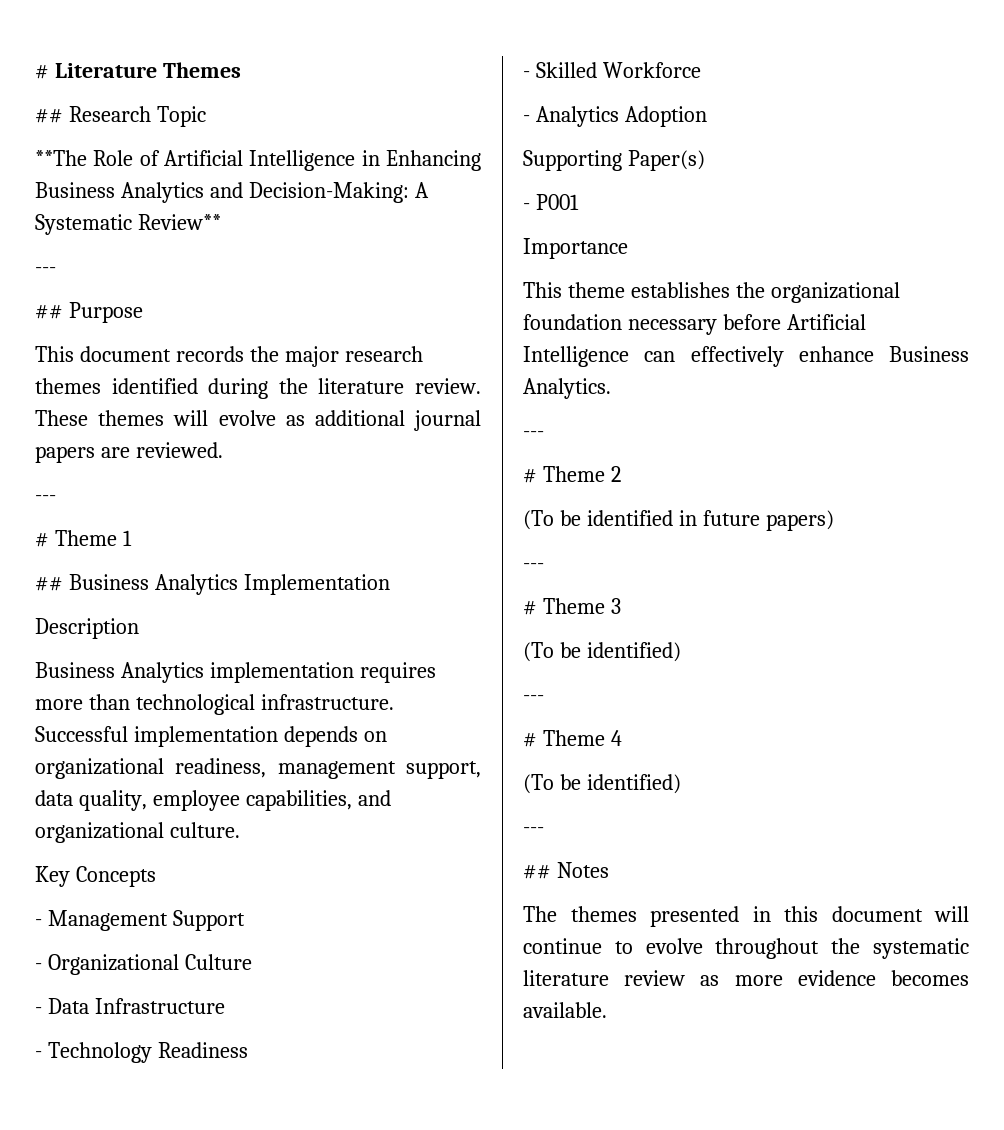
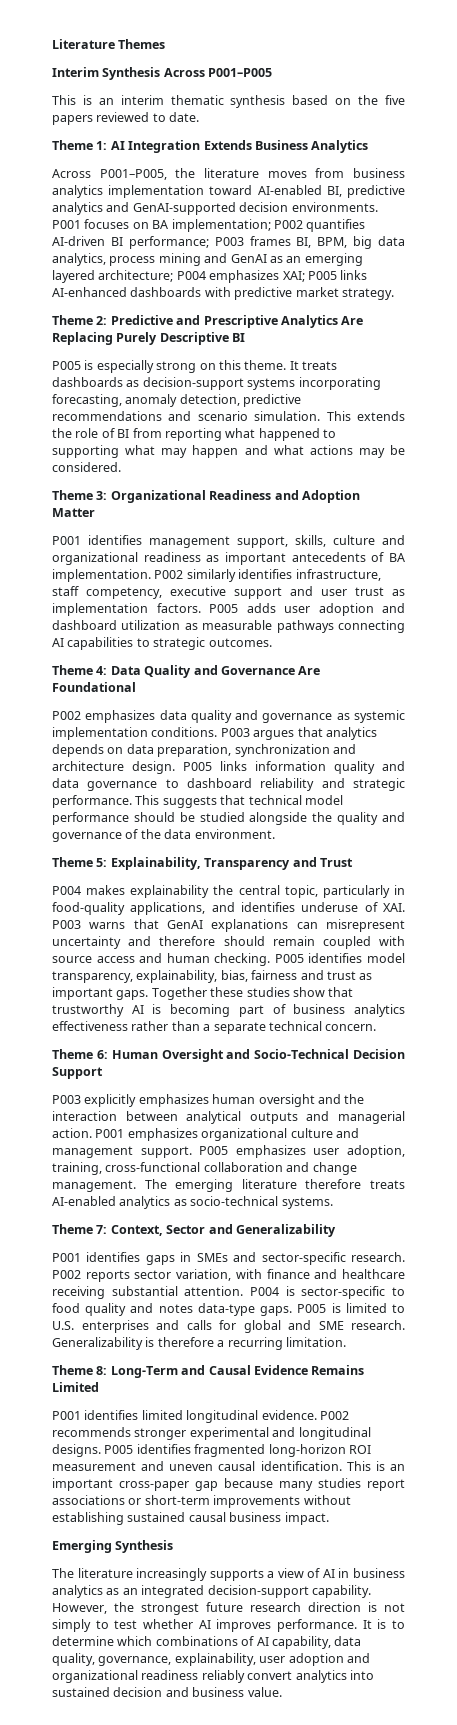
[35,64,49,79] # -> (52, 44) none
[35,106,206,127] [35,150,481,171] [35,182,429,203] [35,214,221,235] [35,267,56,274] [35,302,143,323] [35,346,423,367] [35,378,481,399] [35,410,481,431] [35,442,223,463] [35,495,56,502] [35,530,132,547] [35,574,390,595] [35,618,139,639] [35,662,436,683] [35,694,394,715] [35,726,387,747] [35,758,481,779] [35,790,391,811] [35,822,240,843] [35,866,156,887] [35,910,245,931] [35,954,252,975] [35,998,225,1014] [35,1042,248,1063] [523,62,701,78] [523,106,707,127] [523,150,705,171] [523,194,579,210] [523,238,628,259] [523,282,900,303] [523,314,866,335] [523,346,969,367] [523,378,611,399] [523,431,544,438] [523,466,621,483] [523,510,834,531] [523,563,544,570] [523,598,621,615] [523,642,681,662] [523,695,544,702] [523,730,622,747] [523,774,681,794] [523,827,544,834] [523,862,609,879] [523,906,969,927] [523,938,969,959] [523,970,969,986] [523,1002,607,1018] ## Research Topic // **The Role of Artificial Intelligence in Enhancing Business Analytics and Decision-Making: A Systematic Review** // --- // ## Purpose // This document records the major research themes identified during the literature review. These themes will evolve as additional journal papers are reviewed. // --- // # Theme 1 // ## Business Analytics Implementation // Description // Business Analytics implementation requires more than technological infrastructure. Successful implementation depends on organizational readiness, management support, data quality, employee capabilities, and organizational culture. // Key Concepts // - Management Support // - Organizational Culture // - Data Infrastructure // - Technology Readiness // - Skilled Workforce // - Analytics Adoption // Supporting Paper(s) // - P001 // Importance // This theme establishes the organizational foundation necessary before Artificial Intelligence can effectively enhance Business Analytics. // --- // # Theme 2 // (To be identified in future papers) // --- // # Theme 3 // (To be identified) // --- // # Theme 4 // (To be identified) // --- // ## Notes // The themes presented in this document will continue to evolve throughout the systematic literature review as more evidence becomes available. -> [52,67,273,80] [52,95,406,108] [52,112,200,125] [52,140,369,153] [52,168,405,180] [52,185,405,198] [52,202,378,215] [52,219,366,232] [52,236,405,249] [52,253,363,266] [52,270,368,283] [52,287,394,300] [52,315,364,328] [52,332,246,345] [52,360,337,373] [52,377,381,390] [52,394,302,407] [52,411,405,421] [52,428,336,441] [52,445,405,458] [52,462,121,472] [52,490,360,503] [52,508,95,517] [52,535,405,548] [52,552,405,565] [52,569,381,582] [52,586,405,599] [52,603,405,616] [52,620,405,633] [52,637,272,650] [52,665,321,678] [52,682,136,692] [52,710,405,723] [52,727,377,740] [52,744,356,757] [52,761,405,774] [52,778,405,791] [52,795,343,808] [52,812,405,825] [52,829,275,842] [52,857,353,870] [52,885,405,898] [52,902,405,915] [52,919,405,932] [52,936,405,949] [52,953,405,966] [52,970,373,983] [52,987,354,1000] [52,1004,406,1017] [52,1021,377,1034] [52,1049,405,1062] [52,1067,103,1079] [52,1094,365,1107] [52,1111,405,1124] [52,1128,359,1141] [52,1145,405,1158] [52,1162,357,1175] [52,1179,405,1192] [52,1196,333,1209] [52,1224,336,1237] [52,1252,405,1265] [52,1269,405,1282] [52,1286,405,1299] [52,1303,406,1316] [52,1320,405,1333] [52,1337,346,1350] [52,1365,365,1378] [52,1382,99,1392] [52,1410,349,1423] [52,1427,371,1440] [52,1444,371,1457] [52,1461,406,1471] [52,1478,405,1491] [52,1495,351,1508] [52,1512,329,1525] [52,1540,174,1553] [52,1568,405,1581] [52,1585,371,1598] [52,1602,405,1615] [52,1619,406,1632] [52,1636,362,1649] [52,1653,370,1666] [52,1670,374,1683] [52,1687,282,1697] Interim Synthesis Across P001–P005 // This is an interim thematic synthesis based on the five papers reviewed to date. // Theme 1: AI Integration Extends Business Analytics // Across P001–P005, the literature moves from business analytics implementation toward AI-enabled BI, predictive analytics and GenAI-supported decision environments. P001 focuses on BA implementation; P002 quantifies AI-driven BI performance; P003 frames BI, BPM, big data analytics, process mining and GenAI as an emerging layered architecture; P004 emphasizes XAI; P005 links AI-enhanced dashboards with predictive market strategy. // Theme 2: Predictive and Prescriptive Analytics Are Replacing Purely Descriptive BI // P005 is especially strong on this theme. It treats dashboards as decision-support systems incorporating forecasting, anomaly detection, predictive recommendations and scenario simulation. This extends the role of BI from reporting what happened to supporting what may happen and what actions may be considered. // Theme 3: Organizational Readiness and Adoption Matter // P001 identifies management support, skills, culture and organizational readiness as important antecedents of BA implementation. P002 similarly identifies infrastructure, staff competency, executive support and user trust as implementation factors. P005 adds user adoption and dashboard utilization as measurable pathways connecting AI capabilities to strategic outcomes. // Theme 4: Data Quality and Governance Are Foundational // P002 emphasizes data quality and governance as systemic implementation conditions. P003 argues that analytics depends on data preparation, synchronization and architecture design. P005 links information quality and data governance to dashboard reliability and strategic performance. This suggests that technical model performance should be studied alongside the quality and governance of the data environment. // Theme 5: Explainability, Transparency and Trust // P004 makes explainability the central topic, particularly in food-quality applications, and identifies underuse of XAI. P003 warns that GenAI explanations can misrepresent uncertainty and therefore should remain coupled with source access and human checking. P005 identifies model transparency, explainability, bias, fairness and trust as important gaps. Together these studies show that trustworthy AI is becoming part of business analytics effectiveness rather than a separate technical concern. // Theme 6: Human Oversight and Socio-Technical Decision Support // P003 explicitly emphasizes human oversight and the interaction between analytical outputs and managerial action. P001 emphasizes organizational culture and management support. P005 emphasizes user adoption, training, cross-functional collaboration and change management. The emerging literature therefore treats AI-enabled analytics as socio-technical systems. // Theme 7: Context, Sector and Generalizability // P001 identifies gaps in SMEs and sector-specific research. P002 reports sector variation, with finance and healthcare receiving substantial attention. P004 is sector-specific to food quality and notes data-type gaps. P005 is limited to U.S. enterprises and calls for global and SME research. Generalizability is therefore a recurring limitation. // Theme 8: Long-Term and Causal Evidence Remains Limited // P001 identifies limited longitudinal evidence. P002 recommends stronger experimental and longitudinal designs. P005 identifies fragmented long-horizon ROI measurement and uneven causal identification. This is an important cross-paper gap because many studies report associations or short-term improvements without establishing sustained causal business impact. // Emerging Synthesis // The literature increasingly supports a view of AI in business analytics as an integrated decision-support capability. However, the strongest future research direction is not simply to test whether AI improves performance. It is to determine which combinations of AI capability, data quality, governance, explainability, user adoption and organizational readiness reliably convert analytics into sustained decision and business value.

